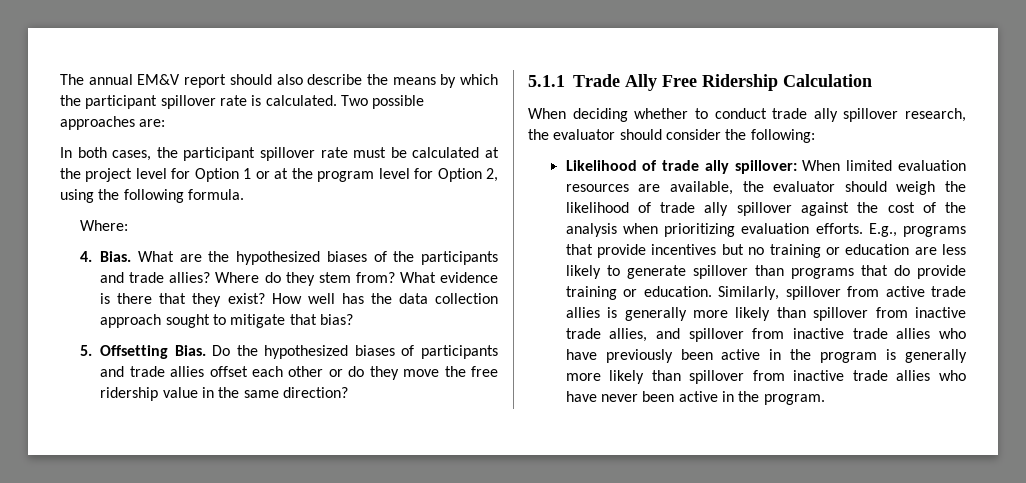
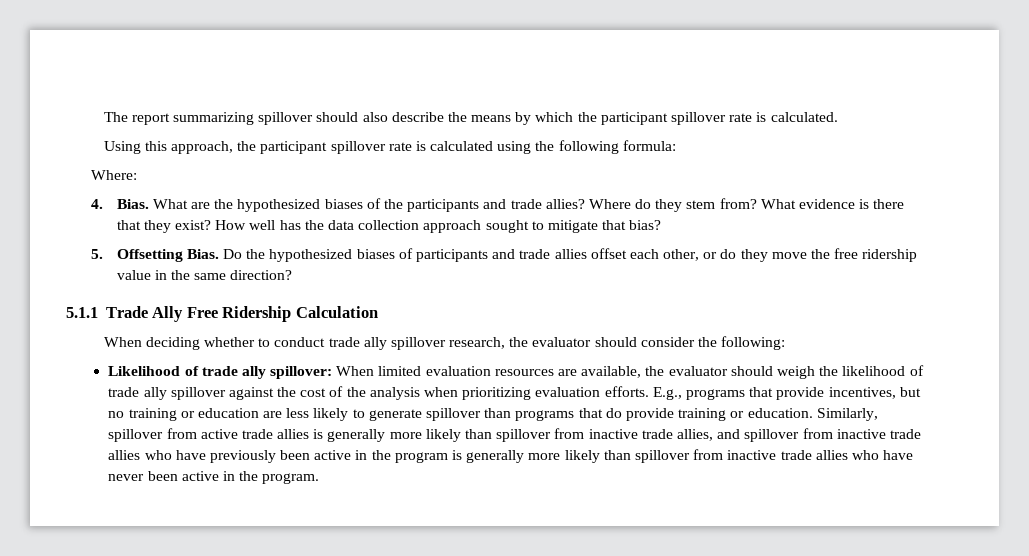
[88,74,227,88] annual EM&V report -> [131,112,314,125] report summarizing spillover
[340,95,425,109] [60,116,166,130] [60,147,500,161] [60,168,498,182] Two possible approaches are: // In both cases, the participant spillover rate must be calculated at the project level for Option 1 or at the program level for Option 2, -> [103,141,494,154] // Using this approach, the participant spillover rate is calculated
[187,189,244,200] formula. -> [622,140,676,151] formula:
[288,366,324,377] other -> [663,249,700,261] other,
[651,244,717,255] incentives -> [828,387,896,399] incentives,

